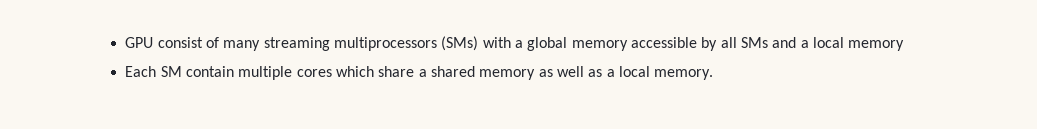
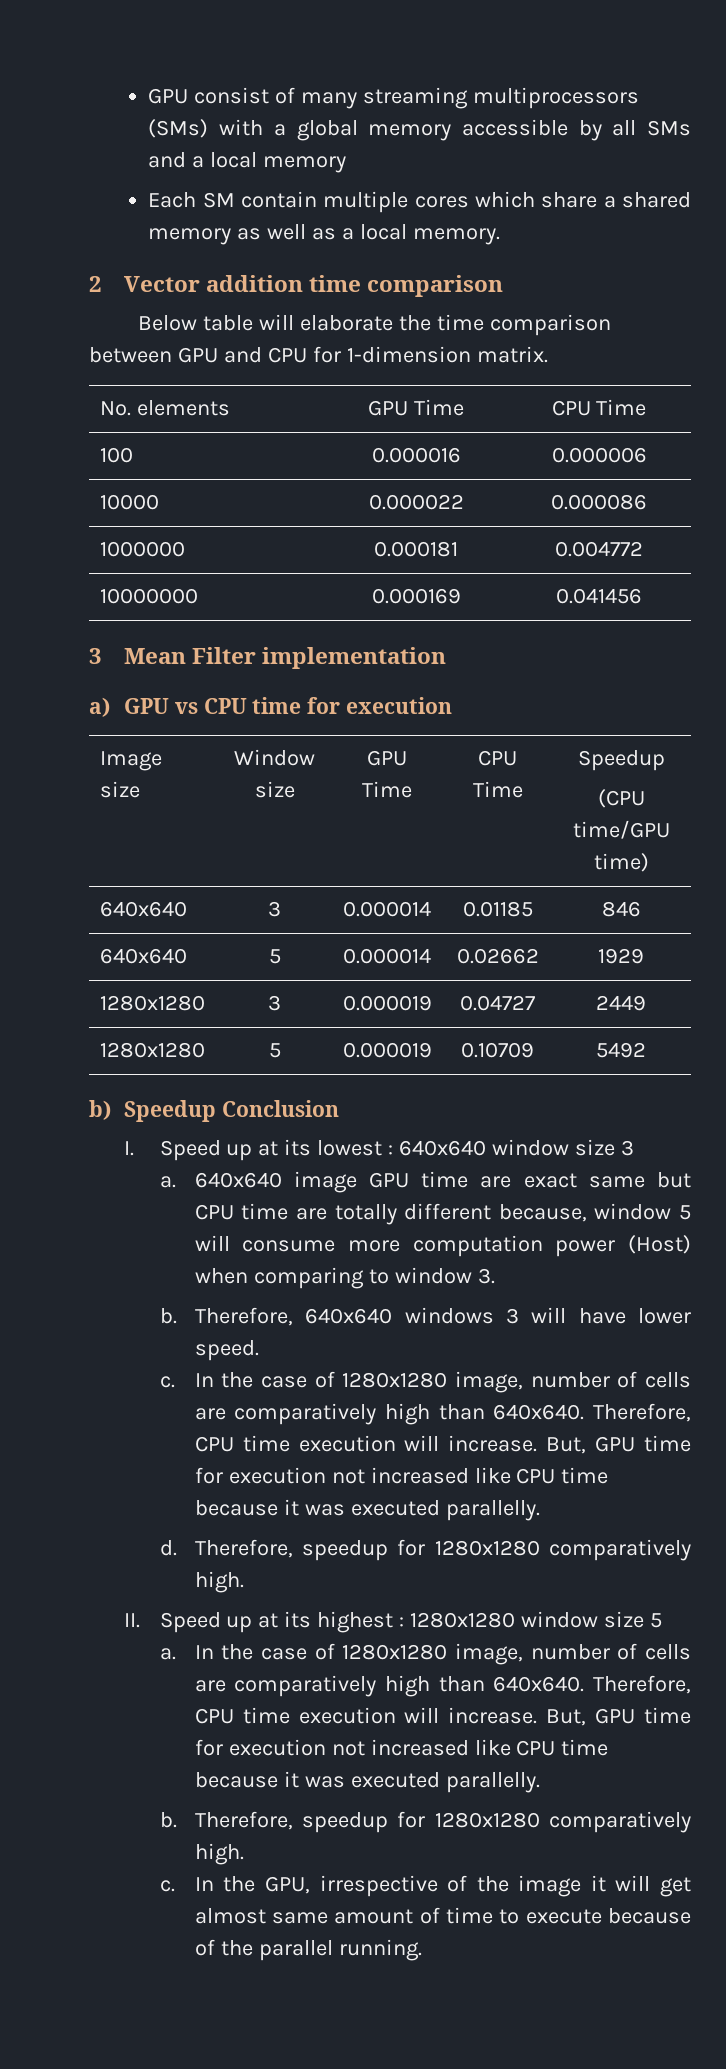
(714, 74) none -> [89,275,504,297] [138,314,611,336] [89,346,548,363] [100,400,231,416] [368,399,464,416] [551,399,647,416] [100,447,134,463] [371,447,461,463] [551,447,647,463] [100,494,160,510] [368,494,464,510] [551,494,647,510] [100,541,186,557] [374,541,458,557] [555,541,643,557] [100,588,199,604] [371,588,461,604] [556,588,642,604] [89,647,447,669] [89,697,452,717] [100,751,163,771] [100,781,141,798] [234,749,315,766] [254,781,295,798] [367,750,407,766] [362,781,412,798] [478,750,517,766] [472,781,523,798] [577,750,665,771] [597,789,645,808] [572,820,670,839] [593,853,649,872] [100,901,188,917] [268,901,281,917] [343,901,431,917] [462,901,533,917] [601,901,641,917] [100,948,188,964] [268,949,281,964] [343,948,431,964] [456,948,539,964] [598,948,644,964] [100,995,206,1011] [268,995,281,1011] [342,995,432,1011] [460,995,535,1011] [596,995,646,1011] [100,1042,206,1058] [268,1043,281,1058] [342,1042,432,1058] [461,1042,534,1058] [596,1042,646,1058] [89,1100,339,1122] [124,1139,634,1161] [159,1171,692,1193] [194,1203,691,1225] [194,1235,691,1257] [194,1267,495,1289] [159,1307,691,1326] [194,1340,259,1361] [159,1371,691,1393] [194,1403,691,1425] [194,1435,692,1454] [194,1467,609,1484] [194,1499,540,1521] [159,1539,691,1561] [194,1571,244,1593] [124,1611,662,1633] [159,1643,691,1665] [194,1675,691,1697] [194,1707,692,1726] [194,1739,609,1756] [194,1771,540,1793] [159,1811,691,1833] [194,1843,244,1865] [159,1875,691,1897] [194,1907,691,1924] [194,1939,422,1961] // 2 Vector addition time comparison // Below table will elaborate the time comparison between GPU and CPU for 1-dimension matrix. // No. elements | GPU Time | CPU Time // 100 | 0.000016 | 0.000006 // 10000 | 0.000022 | 0.000086 // 1000000 | 0.000181 | 0.004772 // 10000000 | 0.000169 | 0.041456 // 3 Mean Filter implementation // a) GPU vs CPU time for execution // Image size | Window size | GPU Time | CPU Time | Speedup // (CPU time/GPU time) // 640x640 | 3 | 0.000014 | 0.01185 | 846 // 640x640 | 5 | 0.000014 | 0.02662 | 1929 // 1280x1280 | 3 | 0.000019 | 0.04727 | 2449 // 1280x1280 | 5 | 0.000019 | 0.10709 | 5492 // b) Speedup Conclusion // I. Speed up at its lowest : 640x640 window size 3 // a. 640x640 image GPU time are exact same but CPU time are totally different because, window 5 will consume more computation power (Host) when comparing to window 3. // b. Therefore, 640x640 windows 3 will have lower speed. // c. In the case of 1280x1280 image, number of cells are comparatively high than 640x640. Therefore, CPU time execution will increase. But, GPU time for execution not increased like CPU time because it was executed parallelly. // d. Therefore, speedup for 1280x1280 comparatively high. // II. Speed up at its highest : 1280x1280 window size 5 // a. In the case of 1280x1280 image, number of cells are comparatively high than 640x640. Therefore, CPU time execution will increase. But, GPU time for execution not increased like CPU time because it was executed parallelly. // b. Therefore, speedup for 1280x1280 comparatively high. // c. In the GPU, irrespective of the image it will get almost same amount of time to execute because of the parallel running.

